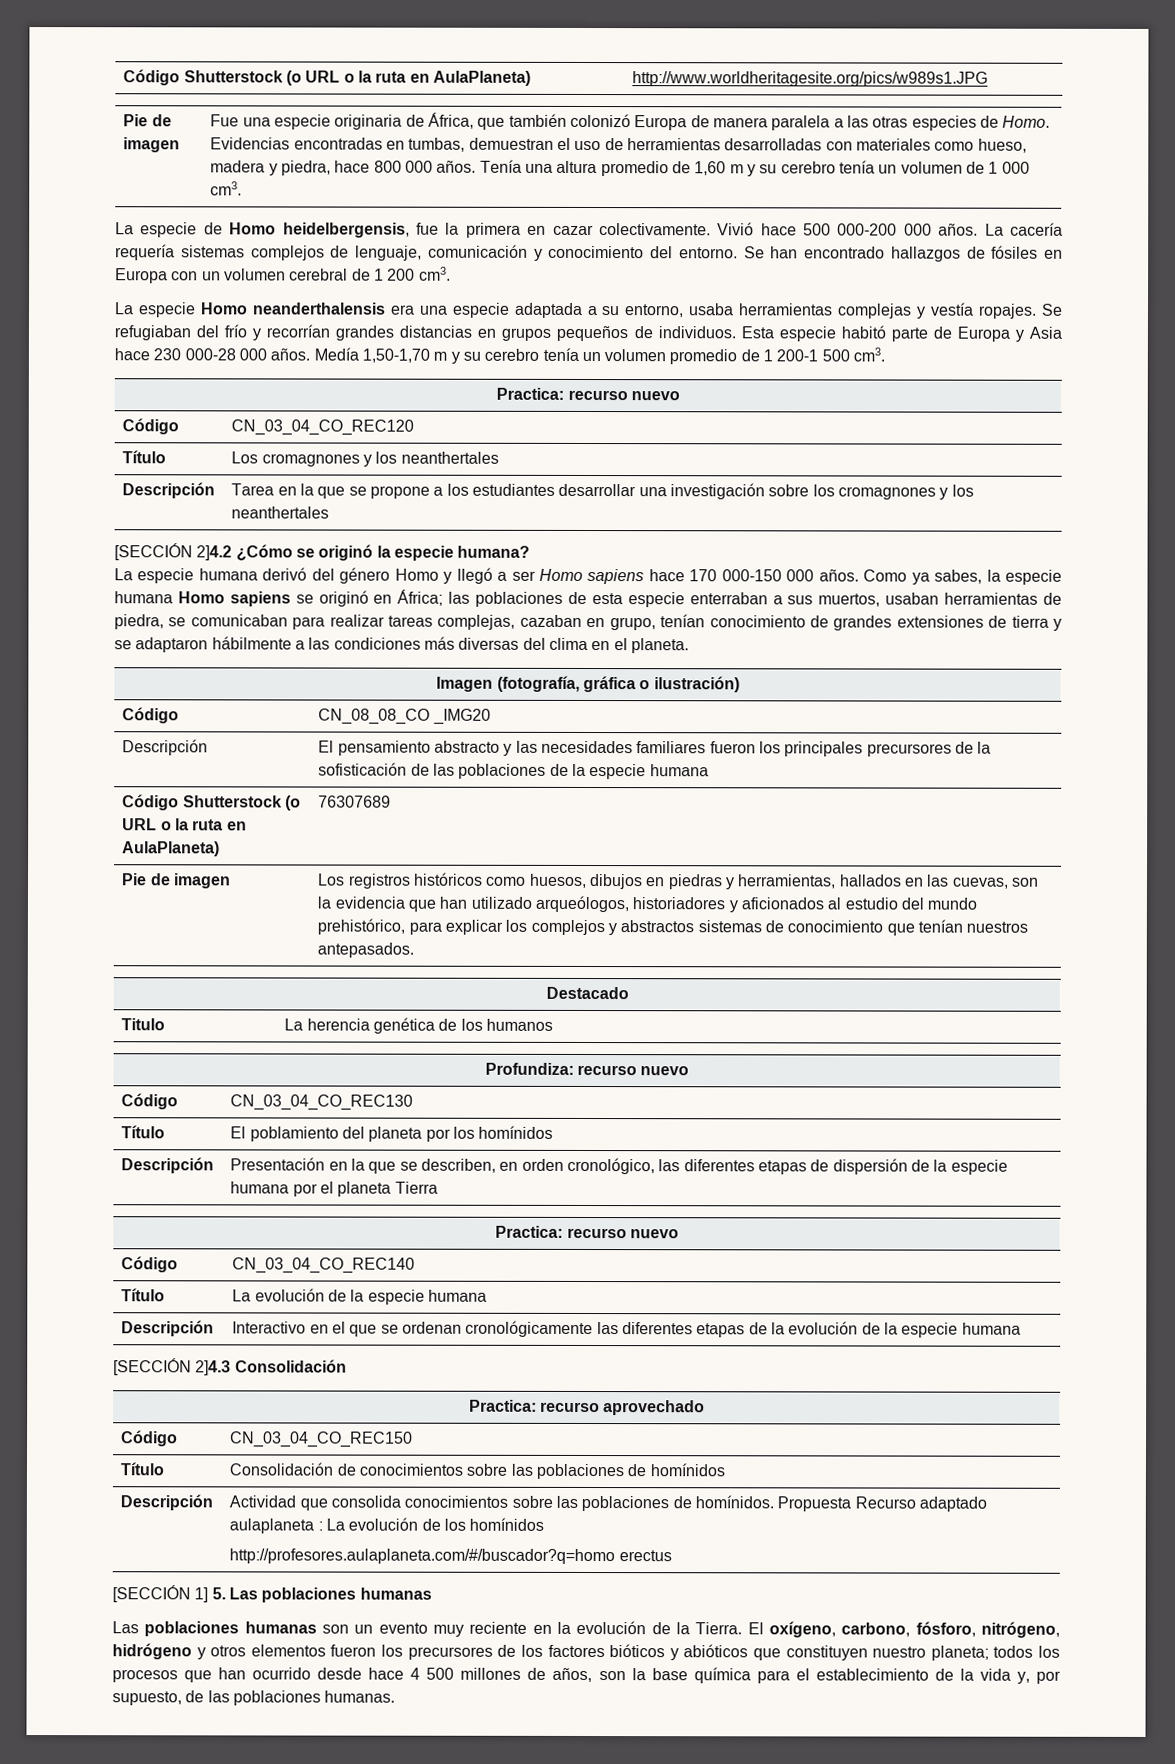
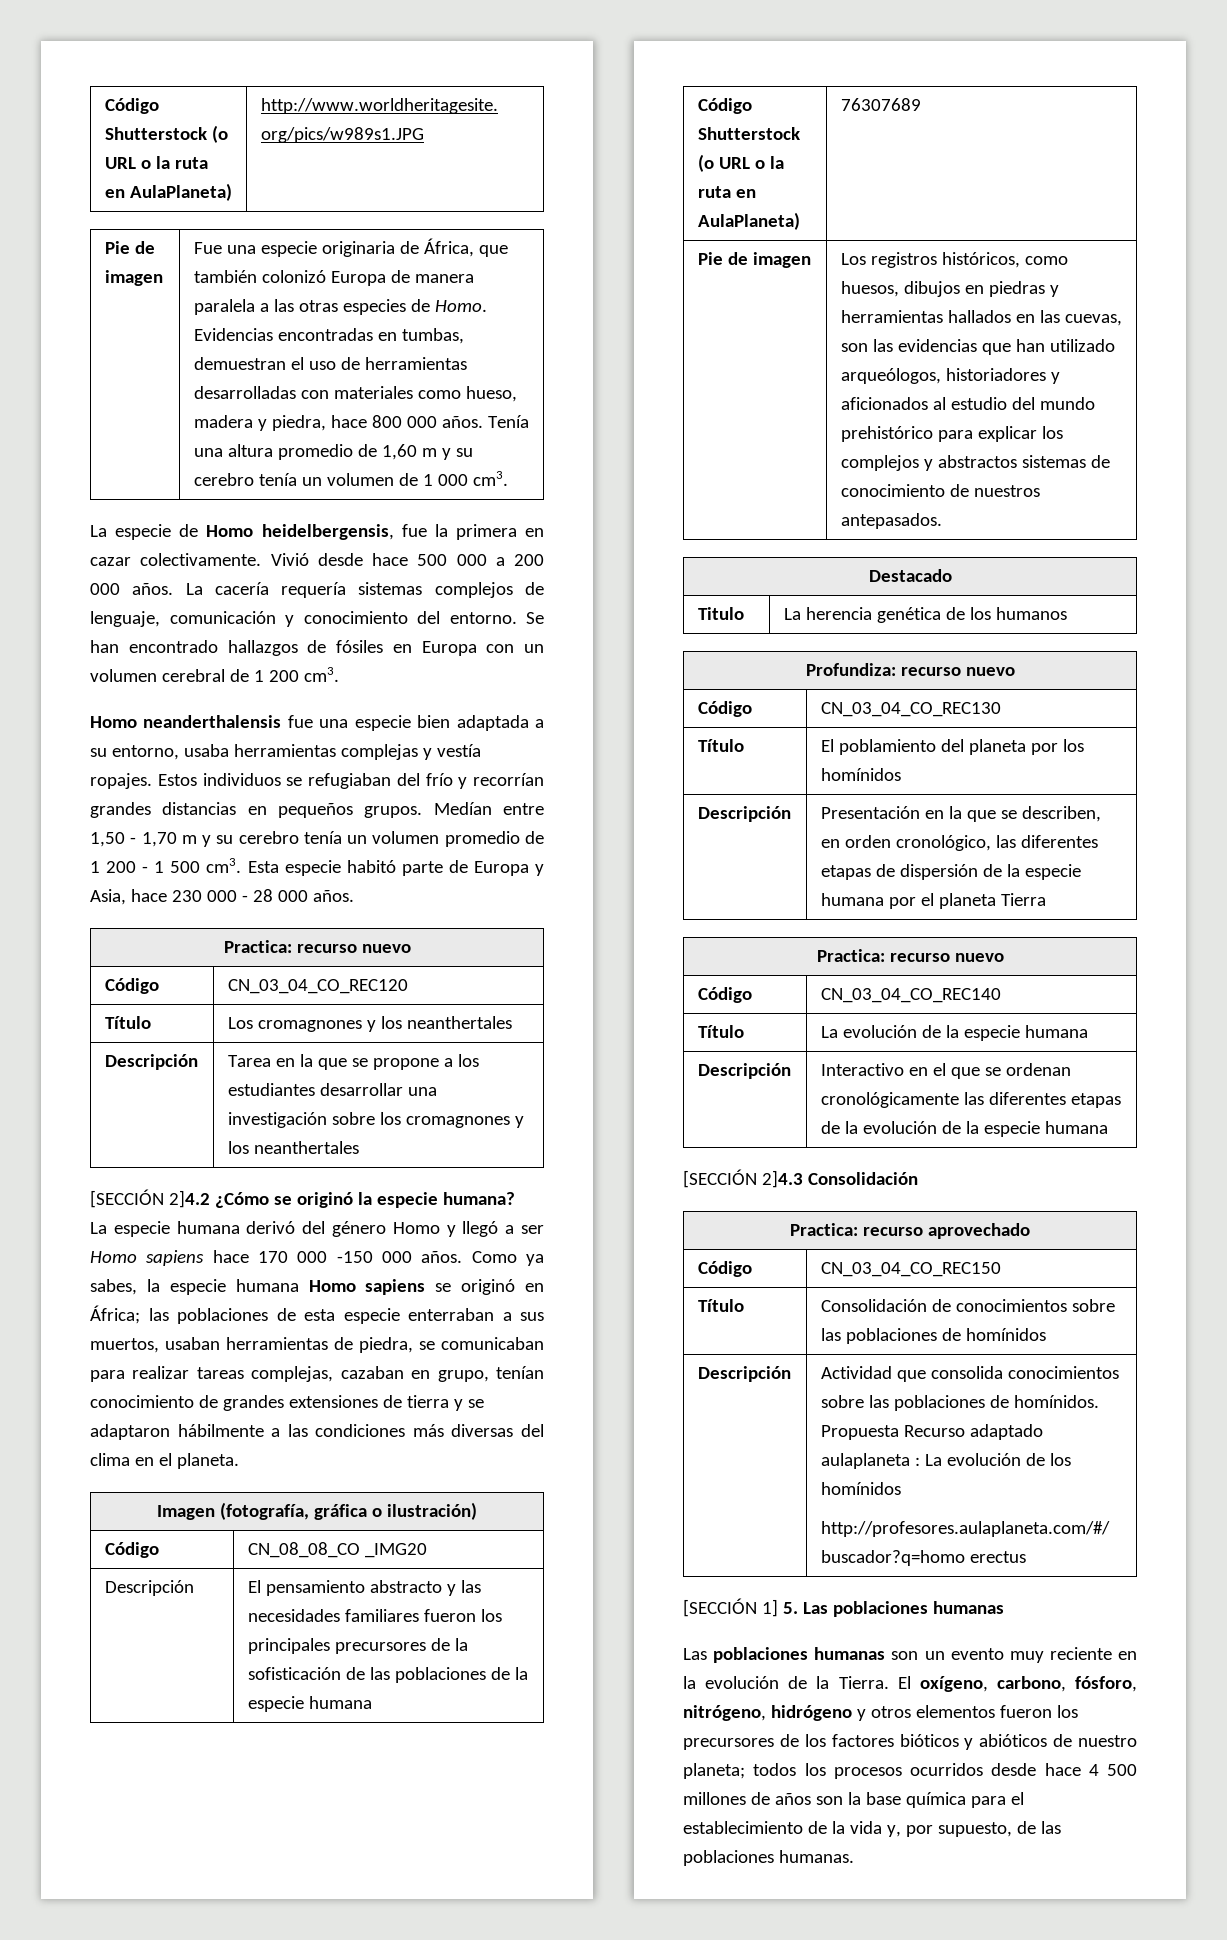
(755, 229) none -> [317,553,363,566] desde
[837,223,898,236] 000-200 -> [456,554,544,566] 000 a 200
[114,302,196,318] La especie -> (339, 674) none
[389,302,510,318] era una especie -> [287,715,451,731] fue una especie bien
[1041,303,1064,316] Se -> [157,773,303,786] Estos individuos se
[501,325,1063,342] [114,347,430,363] grupos pequeños de individuos. Esta especie habitó parte de Europa y Asia hace 230 000-28 000 años. Medía 1,50-1,70 -> [277,802,544,818] [90,832,177,847] pequeños grupos. Medían entre 1,50 - 1,70
[776,349,819,362] 200-1 -> [106,861,165,873] 200 - 1
(886, 354) none -> [247,860,544,876] [90,889,354,905] Esta especie habitó parte de Europa y Asia, hace 230 000 - 28 000 años.
[721,569,782,582] 000-150 -> [297,1251,373,1263] 000 -150
[413,872,484,886] históricos -> [941,252,1020,268] históricos,
[737,874,837,889] herramientas, -> [840,310,943,323] herramientas
[317,896,405,909] la evidencia -> [872,339,977,352] las evidencias
[317,918,406,935] prehistórico, -> [840,426,933,442] prehistórico
[886,919,963,936] que tenían -> [949,484,969,497] de
[752,1645,868,1661] que constituyen -> [1053,1734,1073,1747] de
[184,1667,312,1683] que han ocurrido -> [910,1763,983,1776] ocurridos
[552,1667,593,1683] años, -> [774,1793,811,1805] años

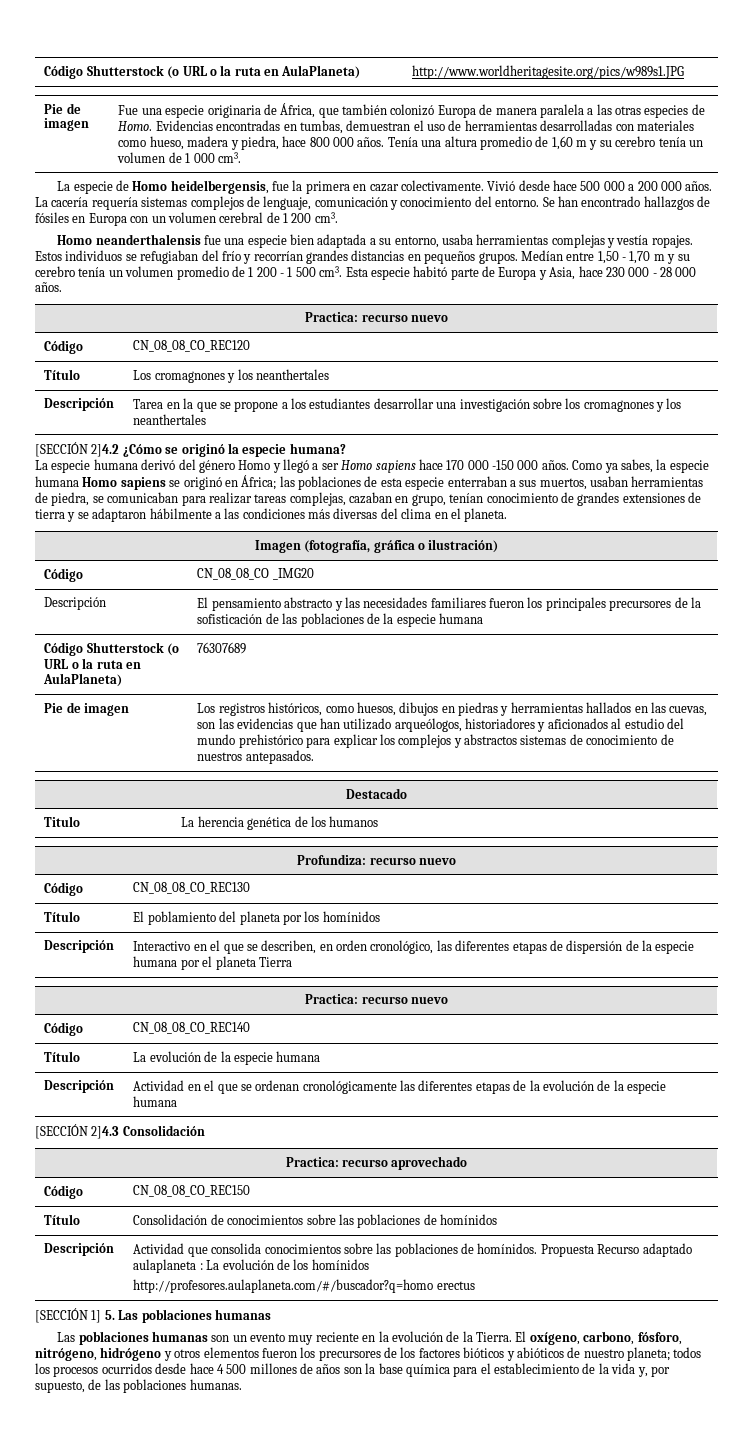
[227,979,408,994] CN_03_04_CO_REC120 -> [133,340,251,352] CN_08_08_CO_REC120
[820,702,1001,717] CN_03_04_CO_REC130 -> [133,882,251,894] CN_08_08_CO_REC130
[820,806,962,819] Presentación en la -> [133,940,221,951] Interactivo en el
[820,988,1001,1003] CN_03_04_CO_REC140 -> [133,1022,251,1034] CN_08_08_CO_REC140
[820,1063,904,1076] Interactivo -> [133,1080,185,1091] Actividad
[820,1262,1001,1277] CN_03_04_CO_REC150 -> [133,1185,251,1197] CN_08_08_CO_REC150

